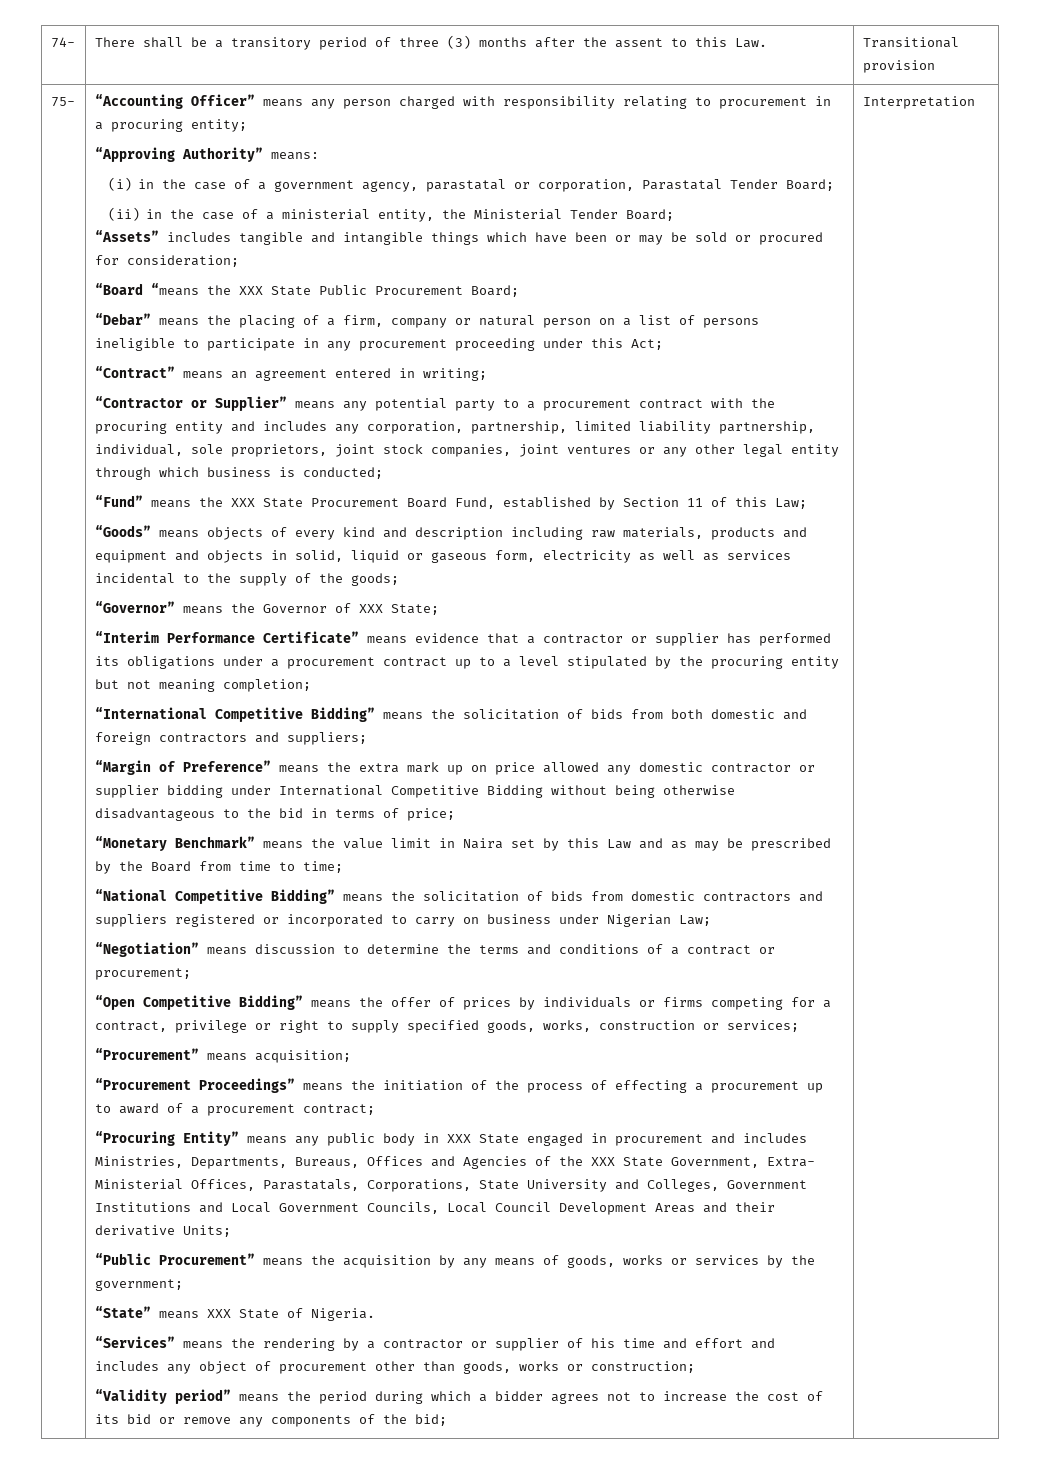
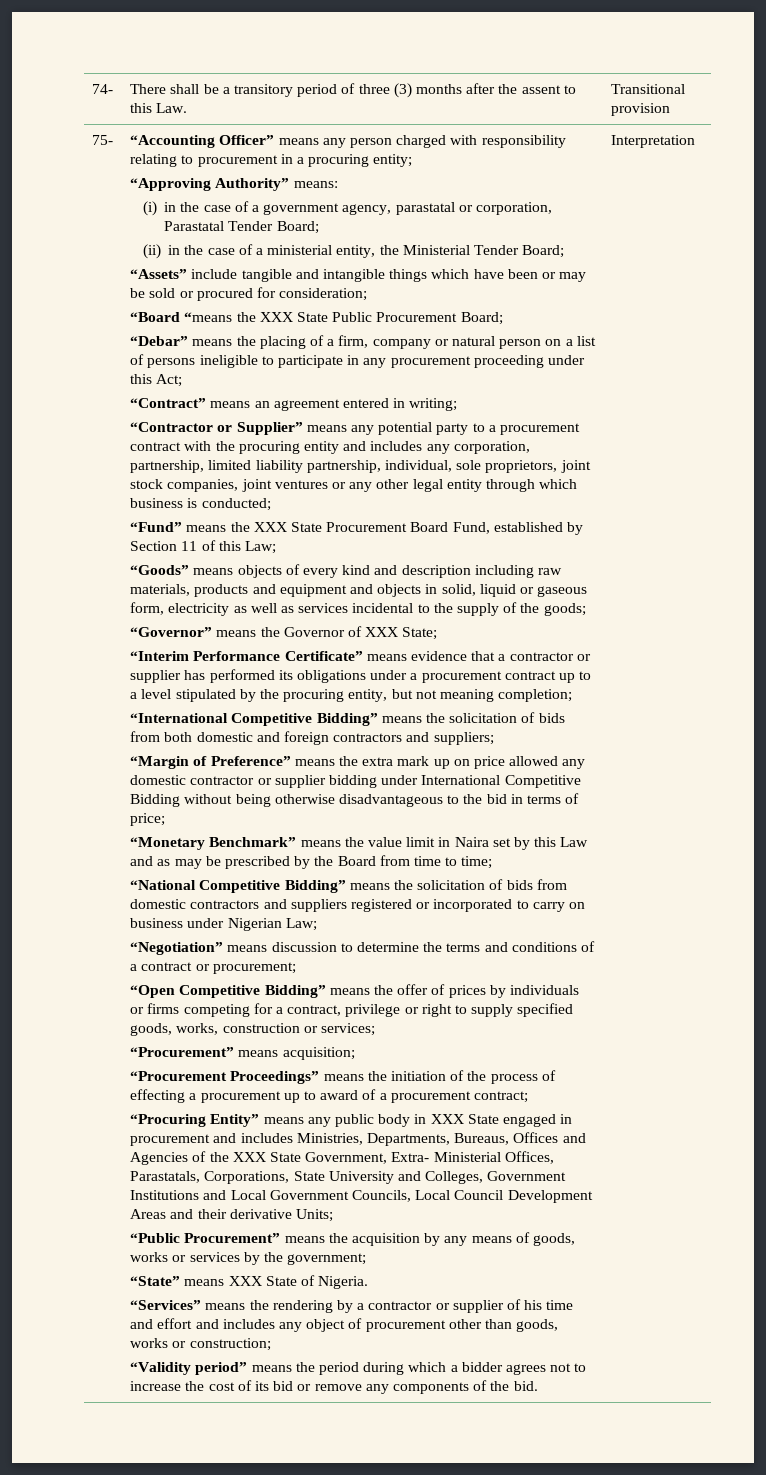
[166,232,231,242] includes -> [191,269,238,279] include
[790,656,839,669] entity -> [348,689,388,702] entity,
[414,1414,447,1426] bid; -> [513,1381,538,1391] bid.

